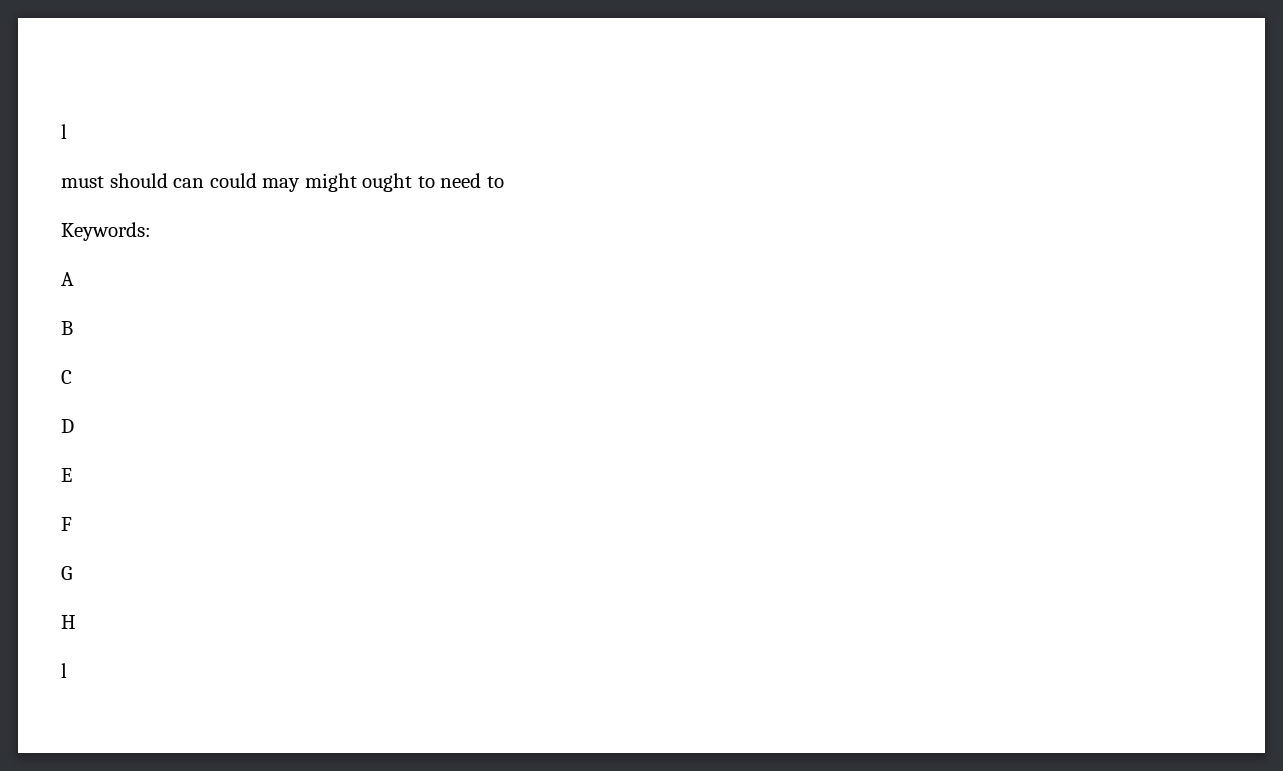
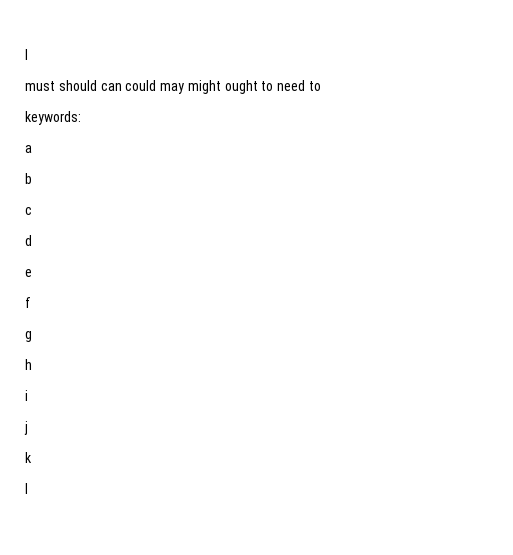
[61,222,151,241] [61,272,74,286] [61,321,73,335] [61,370,72,384] [61,419,74,433] [61,468,72,482] [61,517,72,531] [61,566,72,580] [61,615,76,629] Keywords: // A // B // C // D // E // F // G // H -> [25,111,81,125] [25,145,32,153] [25,173,32,184] [25,207,32,215] [25,235,32,246] [25,269,32,277] [25,297,31,308] [25,331,32,342] [25,359,32,370] [25,390,28,401] [24,421,28,435] [25,452,32,463] keywords: // a // b // c // d // e // f // g // h // i // j // k

